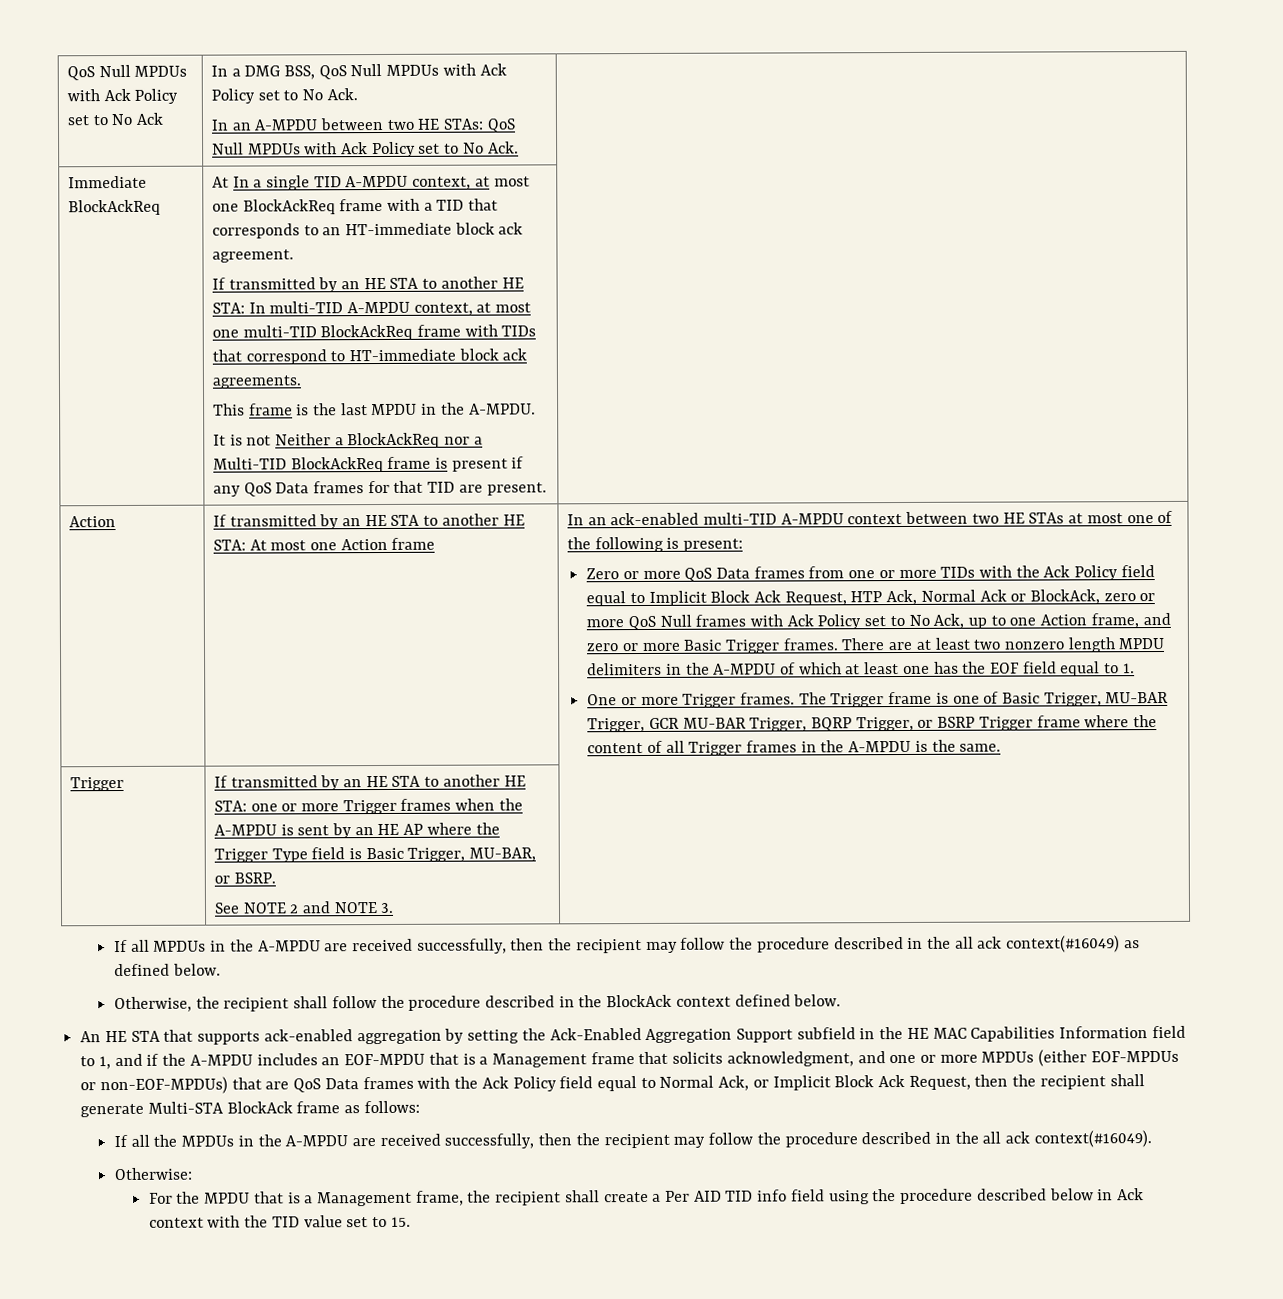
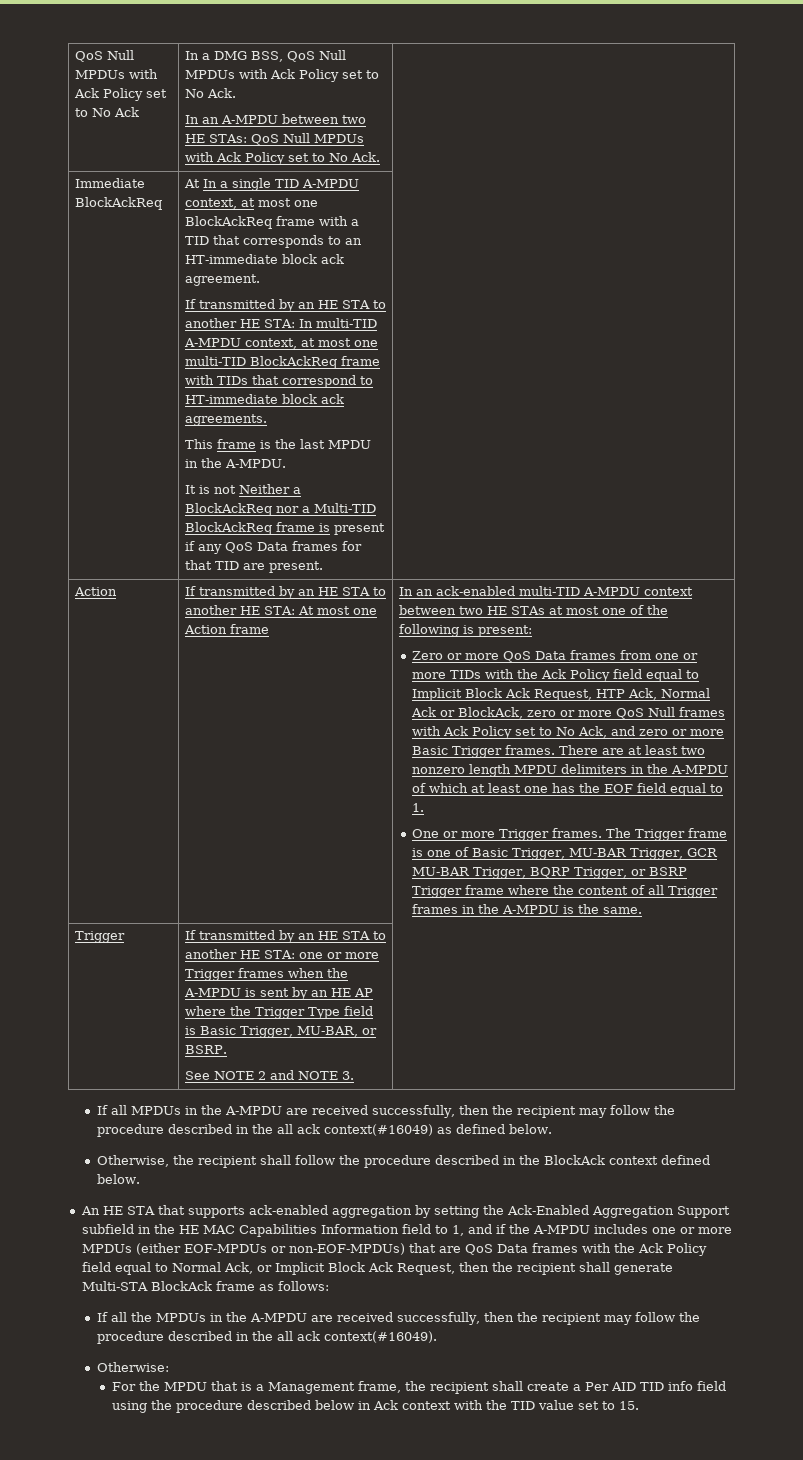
[968,613,1139,629] up to one Action frame, -> (608, 732) none
[321,1051,886,1068] an EOF-MPDU that is a Management frame that solicits acknowledgment, and -> (648, 1229) none

